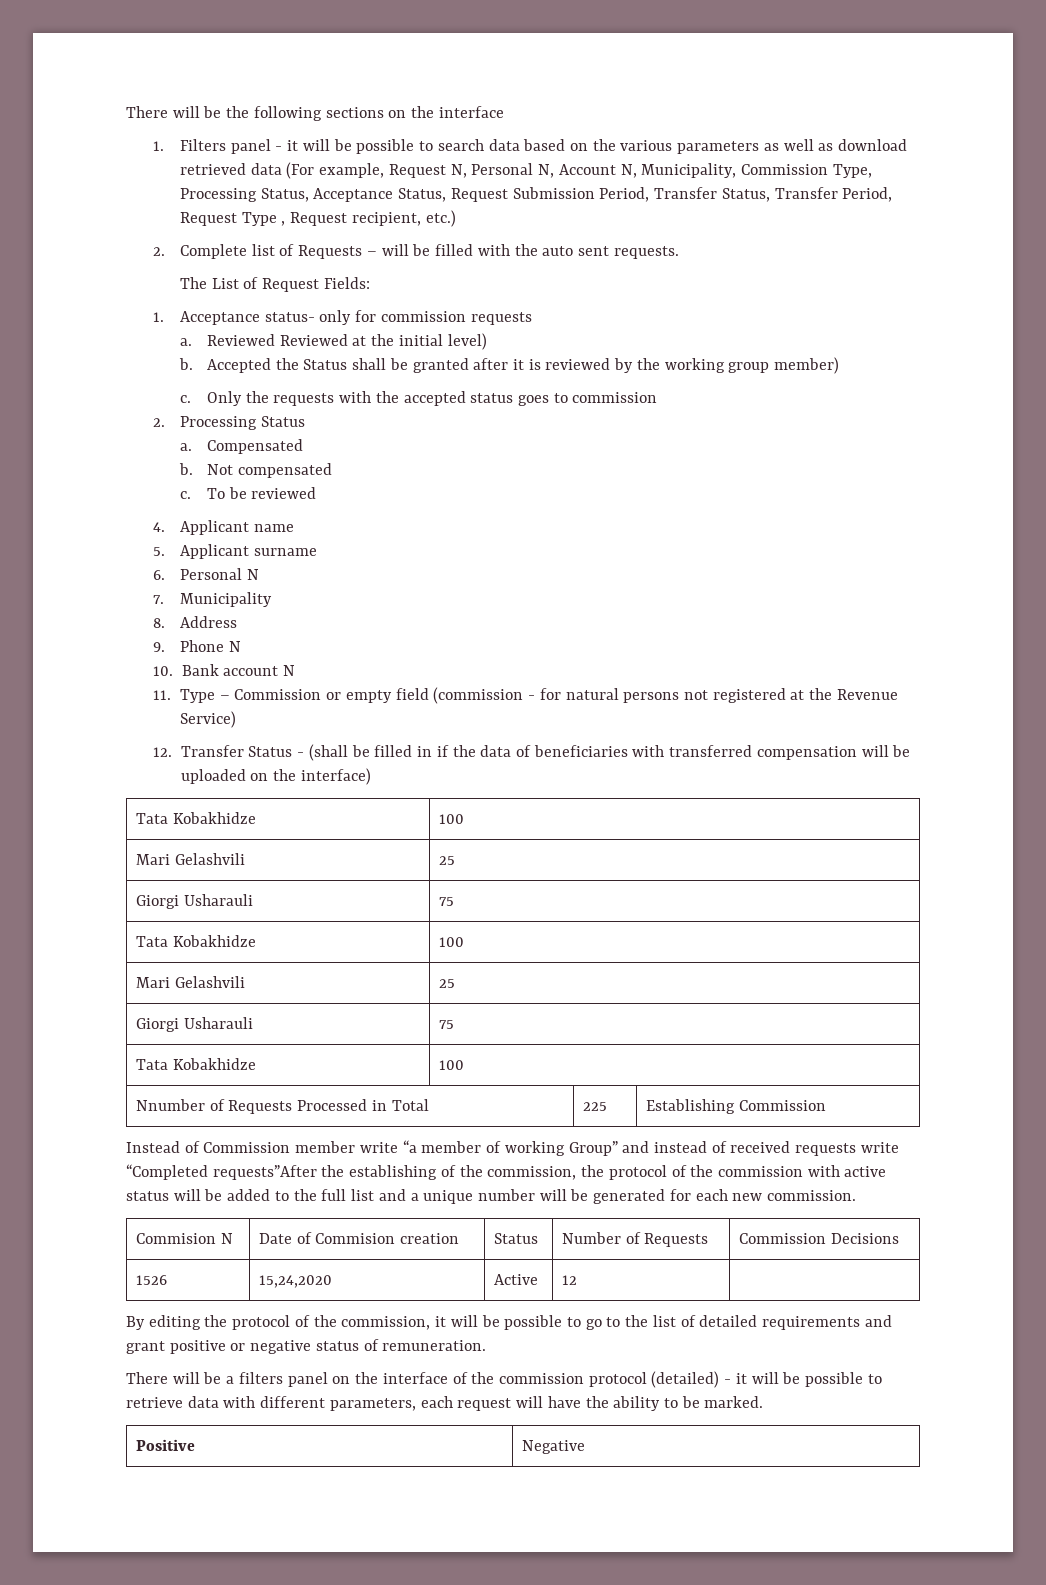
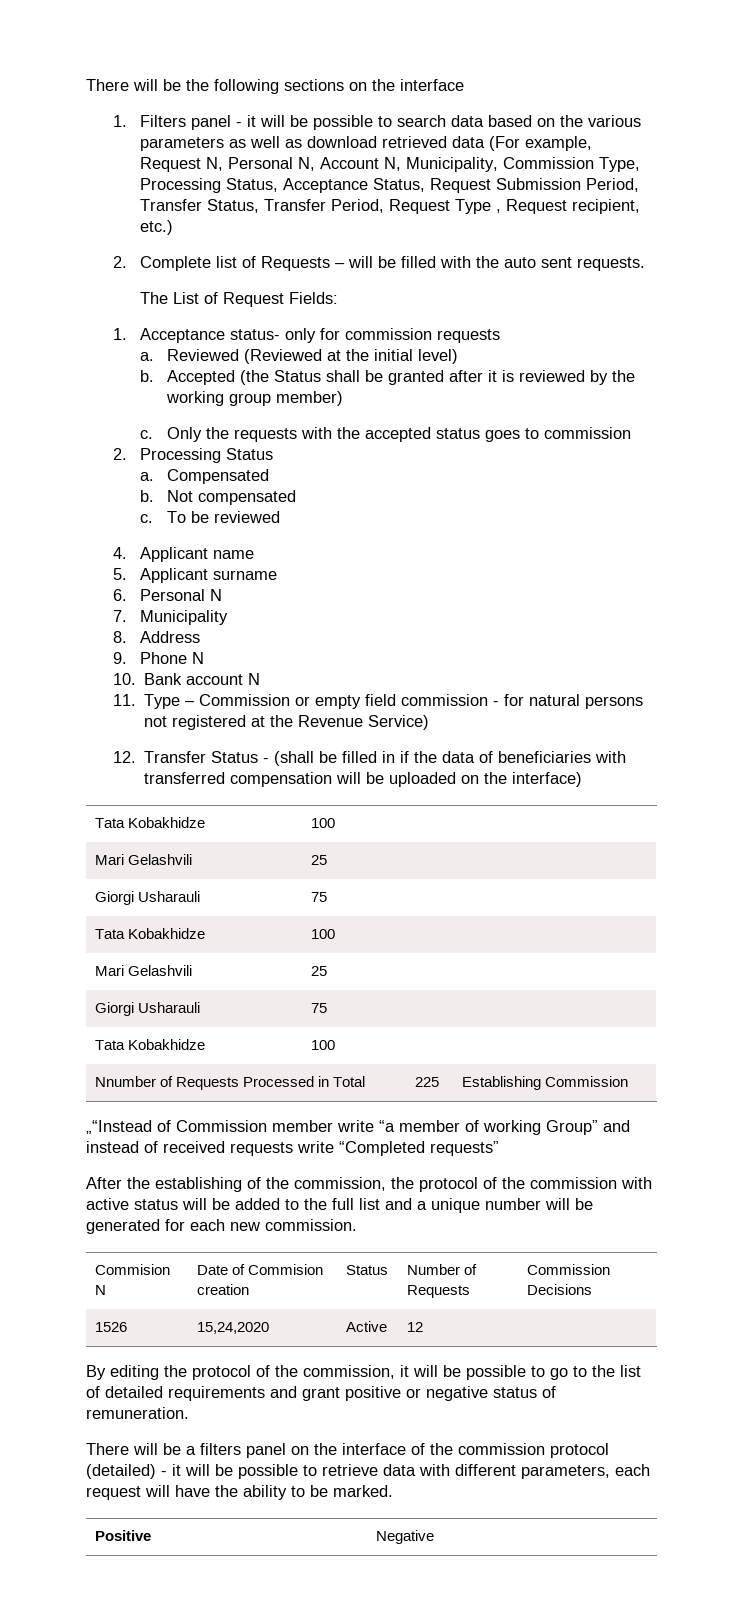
[279,334,348,346] Reviewed -> [244,349,323,364] (Reviewed
[275,358,299,370] the -> [240,370,270,385] (the
[433,687,524,704] (commission -> [401,694,489,706] commission
[126,1141,180,1153] Instead -> [86,1120,152,1134] „“Instead
[212,1165,317,1180] requests”After -> [430,1141,499,1156] [86,1177,122,1189] requests” // After

